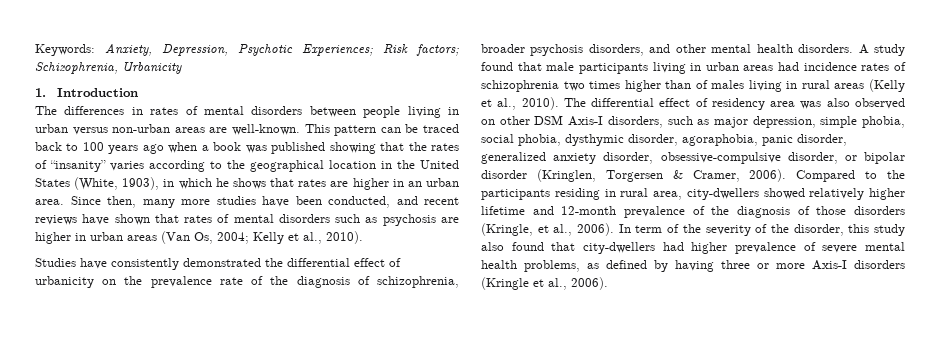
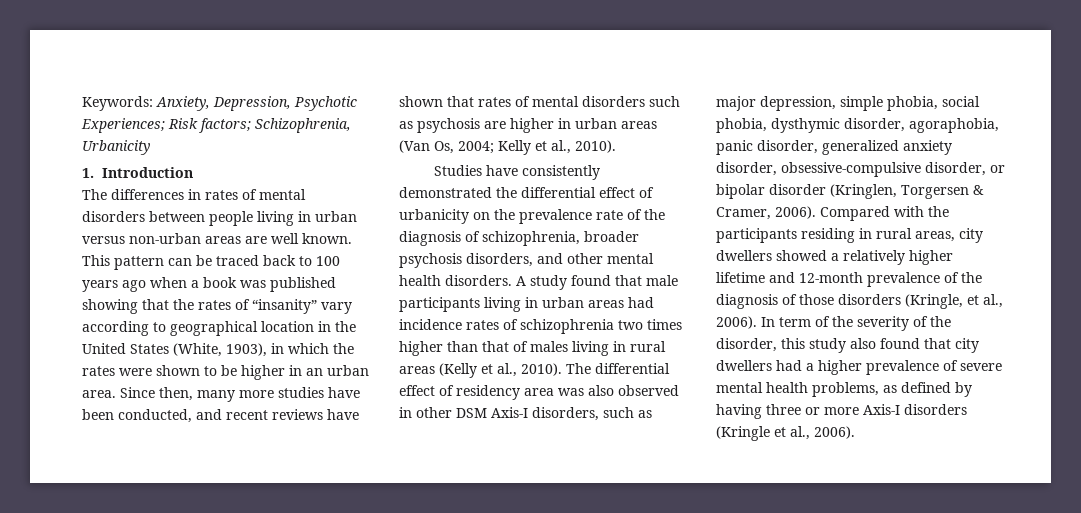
[231,124,300,135] well-known. -> [271,233,352,244] well known.
[110,161,144,171] varies -> [321,302,352,314] vary
[227,160,245,169] the -> (166, 327) none
[215,178,349,189] he shows that rates are -> [333,343,354,354] [82,365,237,376] the rates were shown to be
(692, 84) none -> [482,341,509,352] that
[481,119,495,125] on -> [399,407,412,418] in
[865,171,878,179] to -> [894,206,924,217] with
[653,188,805,200] area, city-dwellers showed -> [915,228,983,243] [716,250,839,261] areas, city dwellers showed a
[583,242,684,254] city-dwellers had -> [955,338,979,353] [716,360,814,371] city dwellers had a

